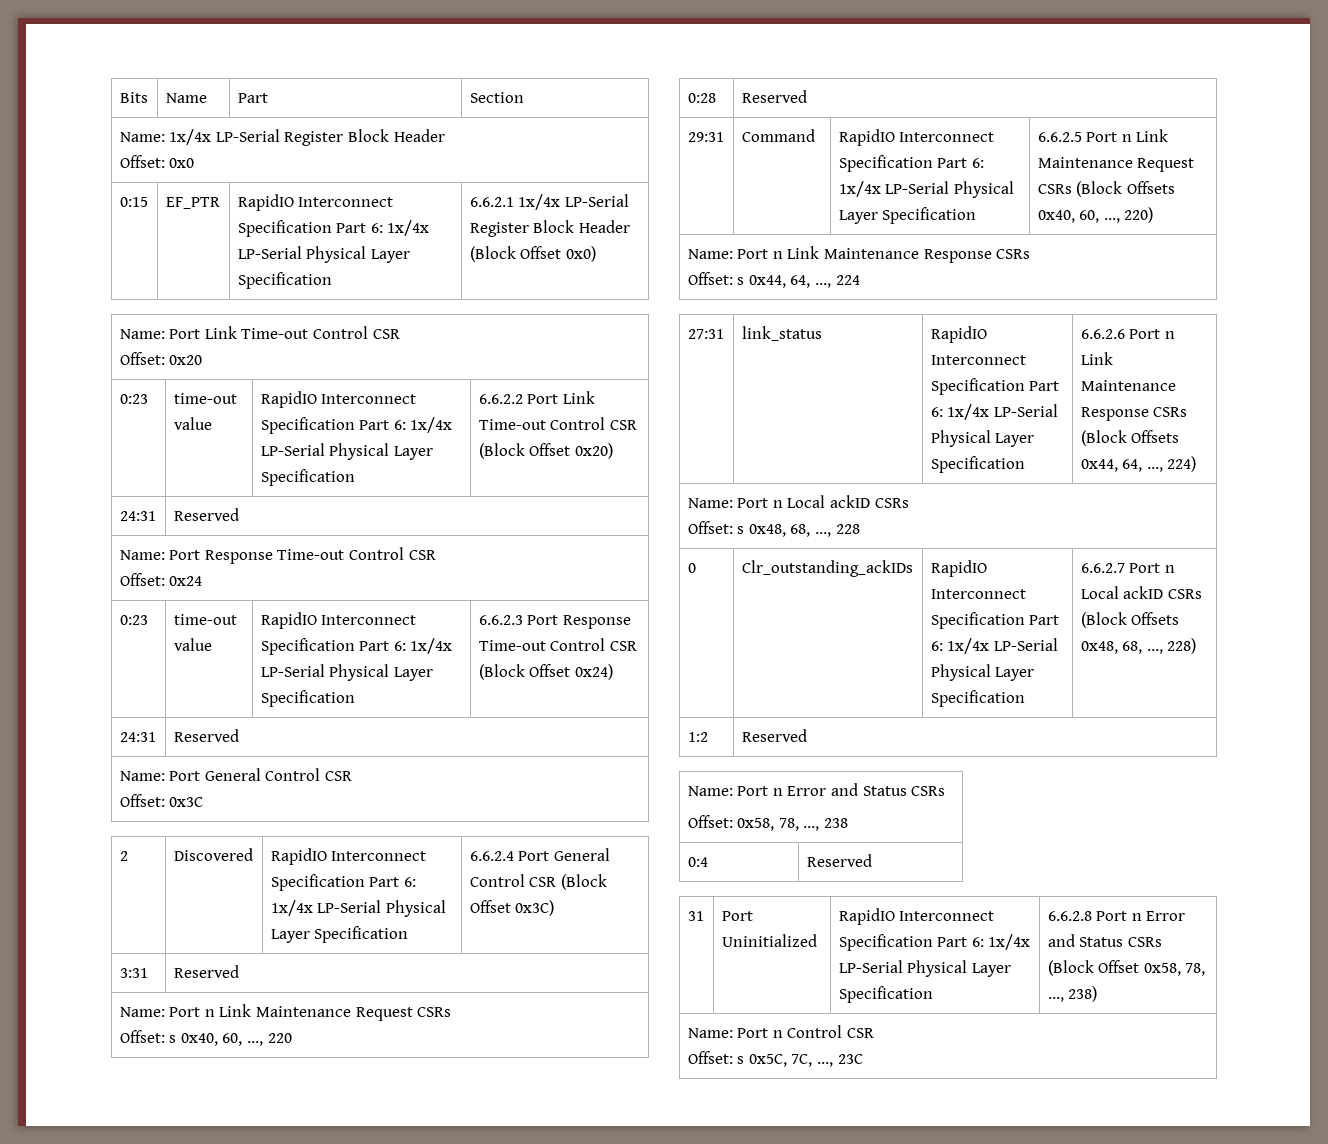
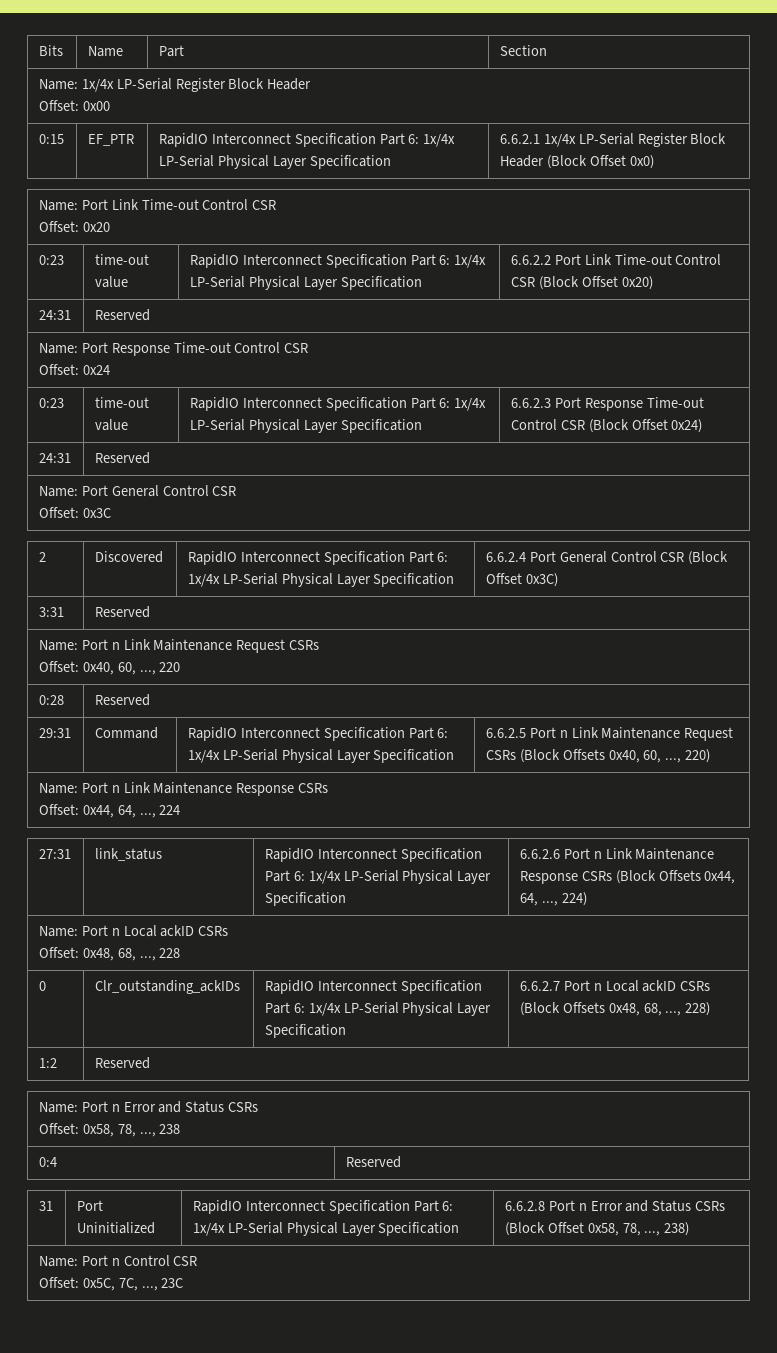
[169,158,195,168] 0x0 -> [82,101,110,111] 0x00
[169,1035,177,1043] s -> (79, 666) none
[737,277,745,285] s -> (79, 809) none
[737,526,745,534] s -> (79, 952) none
[737,1056,745,1064] s -> (79, 1282) none

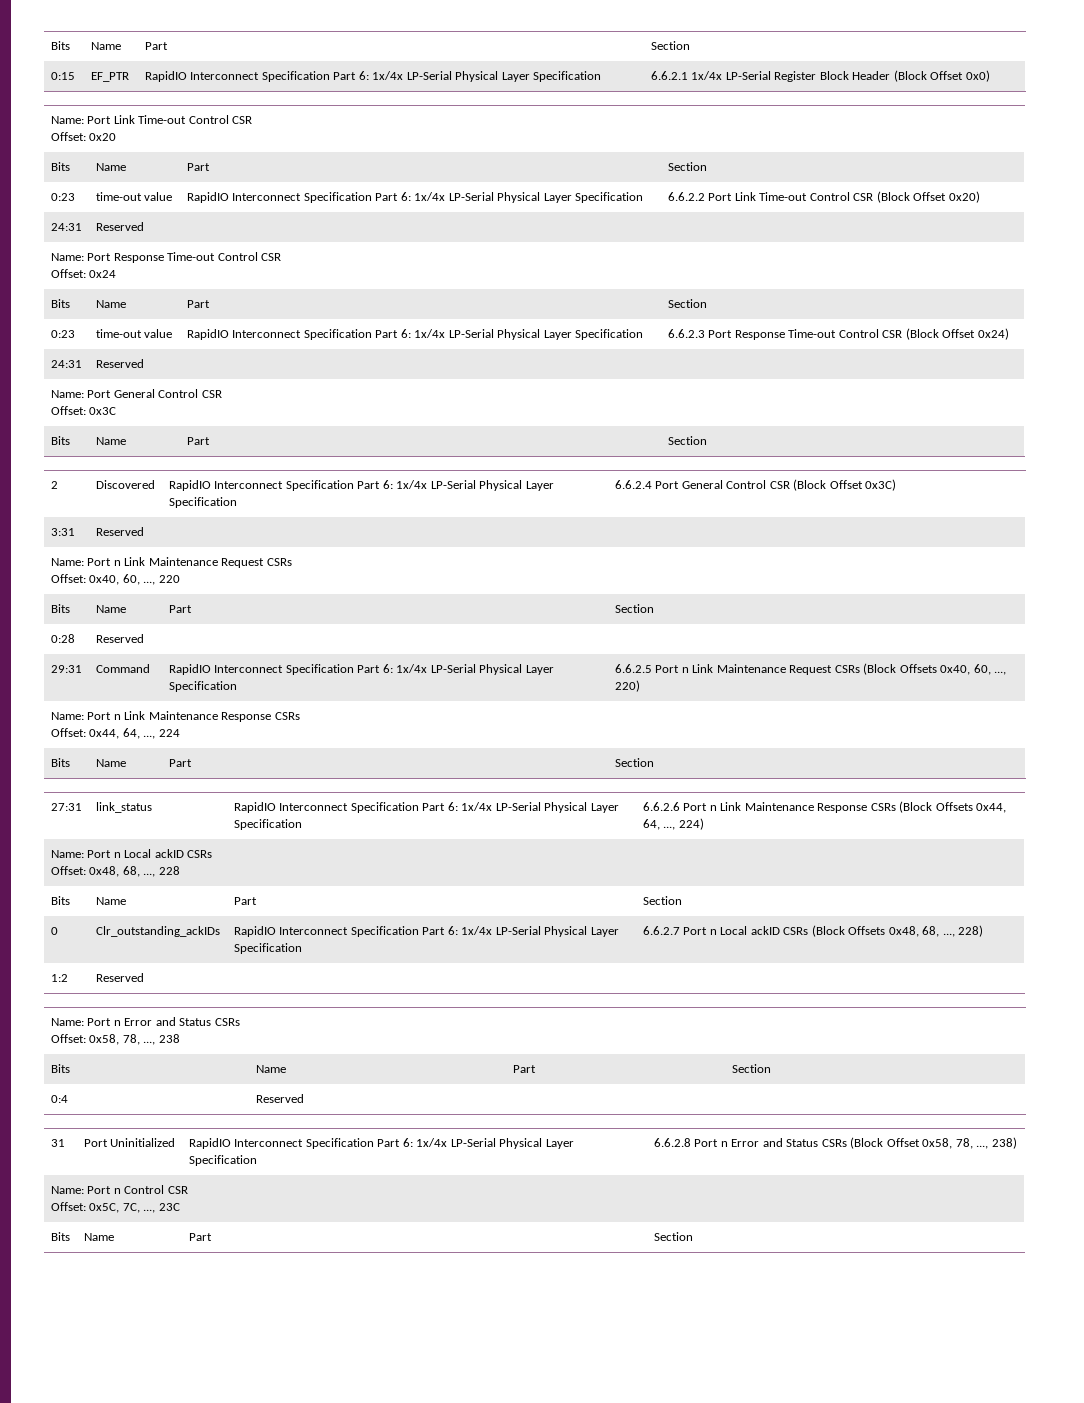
[38,45,63,56] [87,46,123,57] [158,45,184,57] [499,45,547,56] [38,78,312,92] [38,100,110,111] Bits | Name | Part | Section // Name: 1x/4x LP-Serial Register Block Header // Offset: 0x00 -> [50,41,70,50] [90,42,121,50] [144,42,168,50] [650,41,690,50] Bits | Name | Part | Section
(110, 227) none -> [50,162,70,171] [95,163,126,171] [186,163,210,171] [667,162,707,171] // Bits | Name | Part | Section
(110, 370) none -> [50,299,70,308] [95,300,126,308] [186,300,210,308] [667,299,707,308] // Bits | Name | Part | Section
(111, 513) none -> [50,436,70,445] [95,437,126,445] [186,437,210,445] [667,436,707,445] // Bits | Name | Part | Section
(181, 667) none -> [50,604,70,613] [95,605,126,613] [168,605,192,613] [614,604,654,613] // Bits | Name | Part | Section
(181, 810) none -> [50,758,70,767] [95,759,126,767] [168,759,192,767] [614,758,654,767] // Bits | Name | Part | Section
(181, 953) none -> [50,896,70,905] [95,897,126,905] [233,897,257,905] [642,896,682,905] // Bits | Name | Part | Section
(181, 1129) none -> [50,1064,70,1073] [255,1065,286,1073] [512,1065,536,1073] [731,1064,771,1073] // Bits | Name | Part | Section
(184, 1283) none -> [50,1232,70,1241] [83,1233,114,1241] [188,1233,212,1241] [653,1232,693,1241] // Bits | Name | Part | Section

